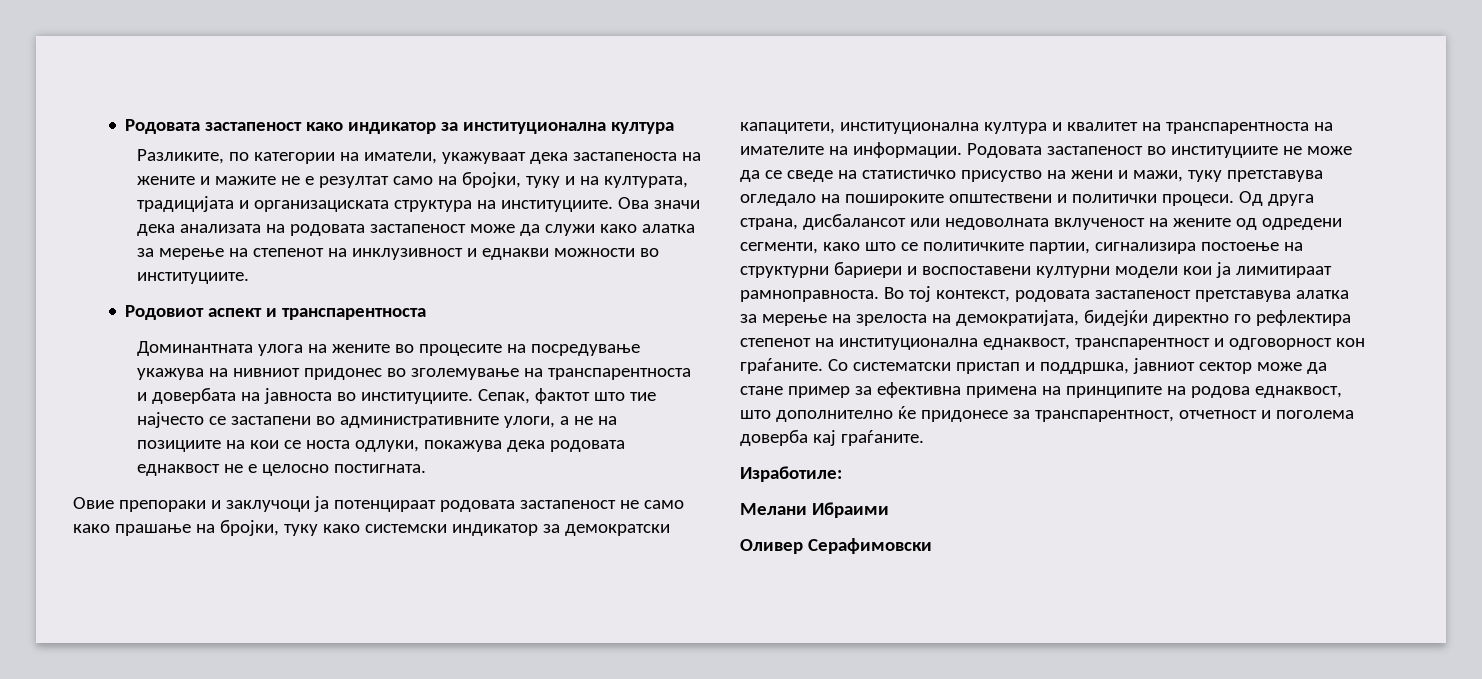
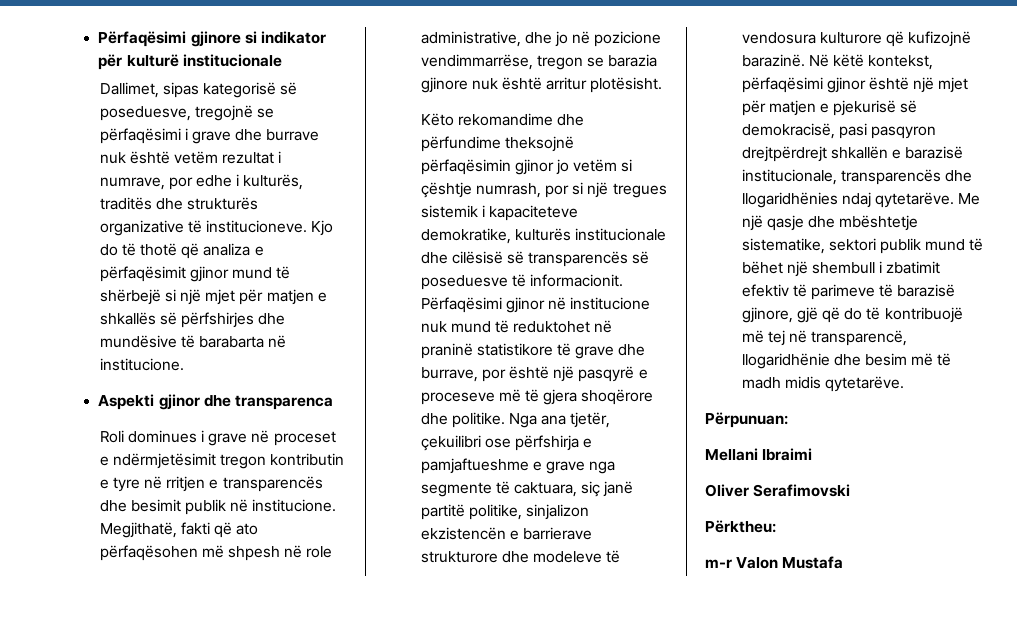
[125,119,675,134] [137,149,702,164] [137,172,689,188] [137,196,701,212] [137,224,696,236] [137,248,660,260] [137,272,250,284] [125,305,427,320] [137,341,641,356] [137,368,692,380] [137,388,657,404] [137,412,618,428] [137,440,626,452] [137,464,427,476] [73,496,684,512] [73,520,670,536] [740,122,1333,134] [740,142,1352,158] [740,170,1323,182] [740,191,1314,206] [740,214,1342,230] [740,242,1303,254] [740,262,1332,278] [740,286,1349,302] [740,310,1351,326] [740,338,1365,350] [740,358,1327,374] [740,382,1342,398] [740,406,1354,422] [740,430,924,446] [740,466,842,482] [740,502,889,518] [740,538,932,554] Родовата застапеност како индикатор за институционална култура // Разликите, по категории на иматели, укажуваат дека застапеноста на жените и мажите не е резултат само на бројки, туку и на културата, традицијата и организациската структура на институциите. Ова значи дека анализата на родовата застапеност може да служи како алатка за мерење на степенот на инклузивност и еднакви можности во институциите. // Родовиот аспект и транспарентноста // Доминантната улога на жените во процесите на посредување укажува на нивниот придонес во зголемување на транспарентноста и довербата на јавноста во институциите. Сепак, фактот што тие најчесто се застапени во административните улоги, а не на позициите на кои се носта одлуки, покажува дека родовата еднаквост не е целосно постигната. // Овие препораки и заклучоци ја потенцираат родовата застапеност не само како прашање на бројки, туку како системски индикатор за демократски капацитети, институционална култура и квалитет на транспарентноста на имателите на информации. Родовата застапеност во институциите не може да се сведе на статистичко присуство на жени и мажи, туку претставува огледало на пошироките општествени и политички процеси. Од друга страна, дисбалансот или недоволната вклученост на жените од одредени сегменти, како што се политичките партии, сигнализира постоење на структурни бариери и воспоставени културни модели кои ја лимитираат рамноправноста. Во тој контекст, родовата застапеност претставува алатка за мерење на зрелоста на демократијата, бидејќи директно го рефлектира степенот на институционална еднаквост, транспарентност и одговорност кон граѓаните. Со систематски пристап и поддршка, јавниот сектор може да стане пример за ефективна примена на принципите на родова еднаквост, што дополнително ќе придонесе за транспарентност, отчетност и поголема доверба кај граѓаните. // Изработиле: // Мелани Ибраими // Оливер Серафимовски -> [98,31,326,47] [98,54,282,70] [99,82,298,98] [99,105,274,121] [99,128,320,144] [99,151,282,164] [99,174,304,190] [99,197,258,210] [99,220,334,236] [99,243,264,259] [99,266,291,282] [99,289,327,305] [99,312,286,328] [99,335,287,348] [99,358,184,371] [98,394,333,410] [99,430,336,446] [99,453,345,469] [99,476,323,492] [99,499,337,515] [99,522,259,538] [99,545,333,561] [420,31,662,47] [420,54,658,70] [420,77,663,93] [420,113,584,126] [420,136,574,152] [420,159,633,175] [420,182,667,198] [420,205,578,221] [420,228,666,244] [420,251,650,267] [420,274,623,290] [420,297,651,313] [420,320,613,333] [420,343,646,359] [420,366,648,382] [420,389,654,405] [420,412,611,428] [420,435,593,451] [420,458,616,474] [420,481,634,497] [420,504,589,520] [420,527,592,540] [420,550,621,563] [741,31,972,47] [741,54,934,70] [741,77,969,93] [741,100,918,116] [741,123,936,139] [741,146,964,162] [741,169,972,185] [741,192,981,208] [741,215,919,231] [741,238,984,254] [741,261,941,277] [741,284,956,300] [741,307,963,323] [741,330,908,346] [741,353,952,369] [741,376,904,392] [705,412,788,428] [705,448,813,461] [705,484,851,497] [705,520,776,533] [705,556,844,569] Përfaqësimi gjinore si indikator për kulturë institucionale // Dallimet, sipas kategorisë së poseduesve, tregojnë se përfaqësimi i grave dhe burrave nuk është vetëm rezultat i numrave, por edhe i kulturës, traditës dhe strukturës organizative të institucioneve. Kjo do të thotë që analiza e përfaqësimit gjinor mund të shërbejë si një mjet për matjen e shkallës së përfshirjes dhe mundësive të barabarta në institucione. // Aspekti gjinor dhe transparenca // Roli dominues i grave në proceset e ndërmjetësimit tregon kontributin e tyre në rritjen e transparencës dhe besimit publik në institucione. Megjithatë, fakti që ato përfaqësohen më shpesh në role administrative, dhe jo në pozicione vendimmarrëse, tregon se barazia gjinore nuk është arritur plotësisht. // Këto rekomandime dhe përfundime theksojnë përfaqësimin gjinor jo vetëm si çështje numrash, por si një tregues sistemik i kapaciteteve demokratike, kulturës institucionale dhe cilësisë së transparencës së poseduesve të informacionit. Përfaqësimi gjinor në institucione nuk mund të reduktohet në praninë statistikore të grave dhe burrave, por është një pasqyrë e proceseve më të gjera shoqërore dhe politike. Nga ana tjetër, çekuilibri ose përfshirja e pamjaftueshme e grave nga segmente të caktuara, siç janë partitë politike, sinjalizon ekzistencën e barrierave strukturore dhe modeleve të vendosura kulturore që kufizojnë barazinë. Në këtë kontekst, përfaqësimi gjinor është një mjet për matjen e pjekurisë së demokracisë, pasi pasqyron drejtpërdrejt shkallën e barazisë institucionale, transparencës dhe llogaridhënies ndaj qytetarëve. Me një qasje dhe mbështetje sistematike, sektori publik mund të bëhet një shembull i zbatimit efektiv të parimeve të barazisë gjinore, gjë që do të kontribuojë më tej në transparencë, llogaridhënie dhe besim më të madh midis qytetarëve. // Përpunuan: // Mellani Ibraimi // Oliver Serafimovski // Përktheu: // m-r Valon Mustafa

